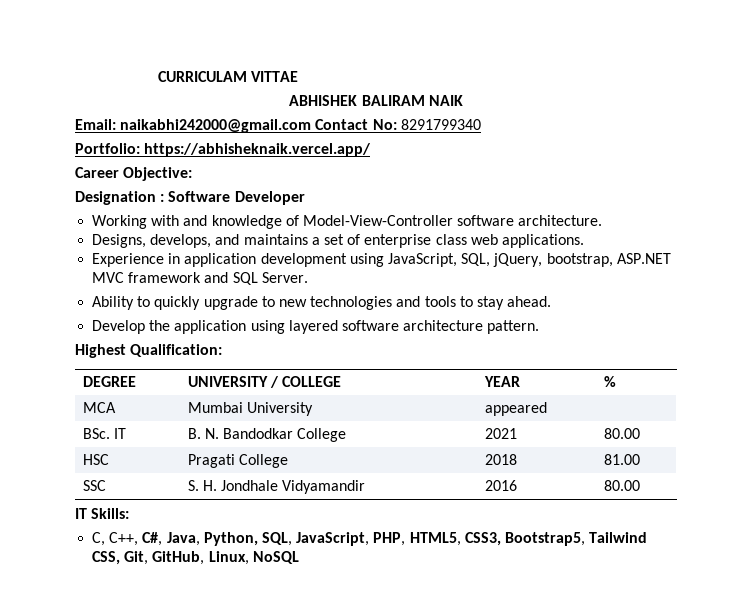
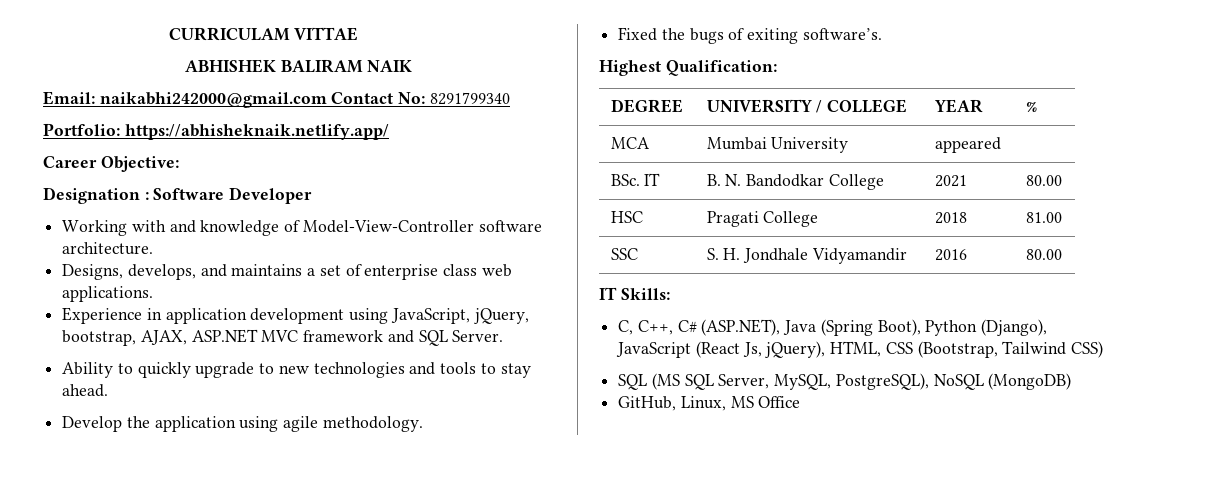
[144,143,372,157] https://abhisheknaik.vercel.app/ -> [124,124,389,140] https://abhisheknaik.netlify.app/
[461,253,491,267] SQL, -> (470, 316) none
(613, 260) none -> [140,330,187,345] AJAX,
[288,320,540,334] layered software architecture pattern. -> [283,416,423,432] [618,27,882,44] agile methodology. // Fixed the bugs of exiting software’s.
[142,532,648,546] [92,551,299,565] C#, Java, Python, SQL, JavaScript, PHP, HTML5, CSS3, Bootstrap5, Tailwind CSS, Git, GitHub, Linux, NoSQL -> [677,319,1048,336] [616,341,1104,358] [618,373,1072,390] [618,396,801,411] C# (ASP.NET), Java (Spring Boot), Python (Django), JavaScript (React Js, jQuery), HTML, CSS (Bootstrap, Tailwind CSS) // SQL (MS SQL Server, MySQL, PostgreSQL), NoSQL (MongoDB) // GitHub, Linux, MS Office

